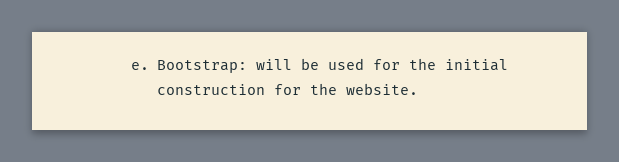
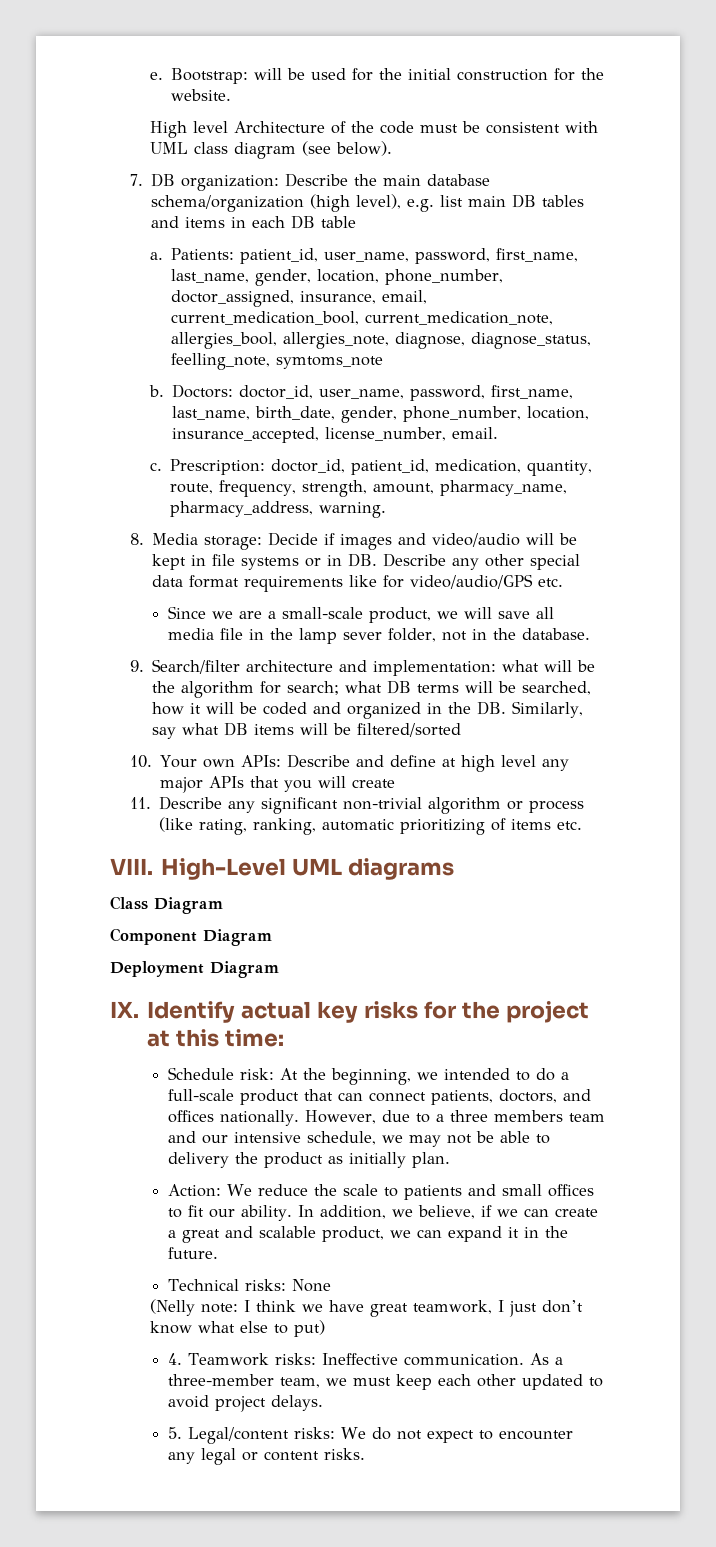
(418, 89) none -> [149,121,598,138] [149,141,392,159] [129,173,491,191] [151,194,585,212] [151,215,357,229] [149,248,579,264] [171,269,504,286] [171,290,428,307] [171,311,554,325] [171,332,592,349] [171,353,384,370] [148,384,574,401] [172,406,590,423] [172,427,499,443] [149,459,593,476] [170,480,568,497] [170,501,387,518] [129,532,578,550] [152,553,581,570] [152,574,564,592] [168,606,555,623] [168,628,591,644] [129,659,596,676] [152,680,592,698] [152,701,584,719] [152,722,462,739] [129,754,570,772] [160,776,396,793] [129,796,585,814] [159,817,583,835] [110,858,455,880] [110,896,223,914] [110,928,272,946] [110,961,279,978] [110,1001,589,1023] [147,1029,285,1047] [168,1067,570,1085] [168,1089,592,1105] [168,1110,606,1126] [168,1131,551,1147] [168,1152,451,1168] [168,1184,595,1200] [168,1205,599,1221] [168,1226,569,1243] [168,1247,219,1259] [168,1279,332,1292] [149,1299,583,1317] [149,1320,325,1337] [168,1353,564,1366] [168,1374,604,1390] [168,1395,324,1412] [168,1427,574,1444] [168,1448,366,1465] // High level Architecture of the code must be consistent with UML class diagram (see below). // 7. DB organization: Describe the main database schema/organization (high level), e.g. list main DB tables and items in each DB table // a. Patients: patient_id, user_name, password, first_name, last_name, gender, location, phone_number, doctor_assigned, insurance, email, current_medication_bool, current_medication_note, allergies_bool, allergies_note, diagnose, diagnose_status, feelling_note, symtoms_note // b. Doctors: doctor_id, user_name, password, first_name, last_name, birth_date, gender, phone_number, location, insurance_accepted, license_number, email. // c. Prescription: doctor_id, patient_id, medication, quantity, route, frequency, strength, amount, pharmacy_name, pharmacy_address, warning. // 8. Media storage: Decide if images and video/audio will be kept in file systems or in DB. Describe any other special data format requirements like for video/audio/GPS etc. // Since we are a small-scale product, we will save all media file in the lamp sever folder, not in the database. // 9. Search/filter architecture and implementation: what will be the algorithm for search; what DB terms will be searched, how it will be coded and organized in the DB. Similarly, say what DB items will be filtered/sorted // 10. Your own APIs: Describe and define at high level any major APIs that you will create // 11. Describe any significant non-trivial algorithm or process (like rating, ranking, automatic prioritizing of items etc. // VIII. High-Level UML diagrams // Class Diagram // Component Diagram // Deployment Diagram // IX. Identify actual key risks for the project at this time: // Schedule risk: At the beginning, we intended to do a full-scale product that can connect patients, doctors, and offices nationally. However, due to a three members team and our intensive schedule, we may not be able to delivery the product as initially plan. // Action: We reduce the scale to patients and small offices to fit our ability. In addition, we believe, if we can create a great and scalable product, we can expand it in the future. // Technical risks: None // (Nelly note: I think we have great teamwork, I just don’t know what else to put) // 4. Teamwork risks: Ineffective communication. As a three-member team, we must keep each other updated to avoid project delays. // 5. Legal/content risks: We do not expect to encounter any legal or content risks.

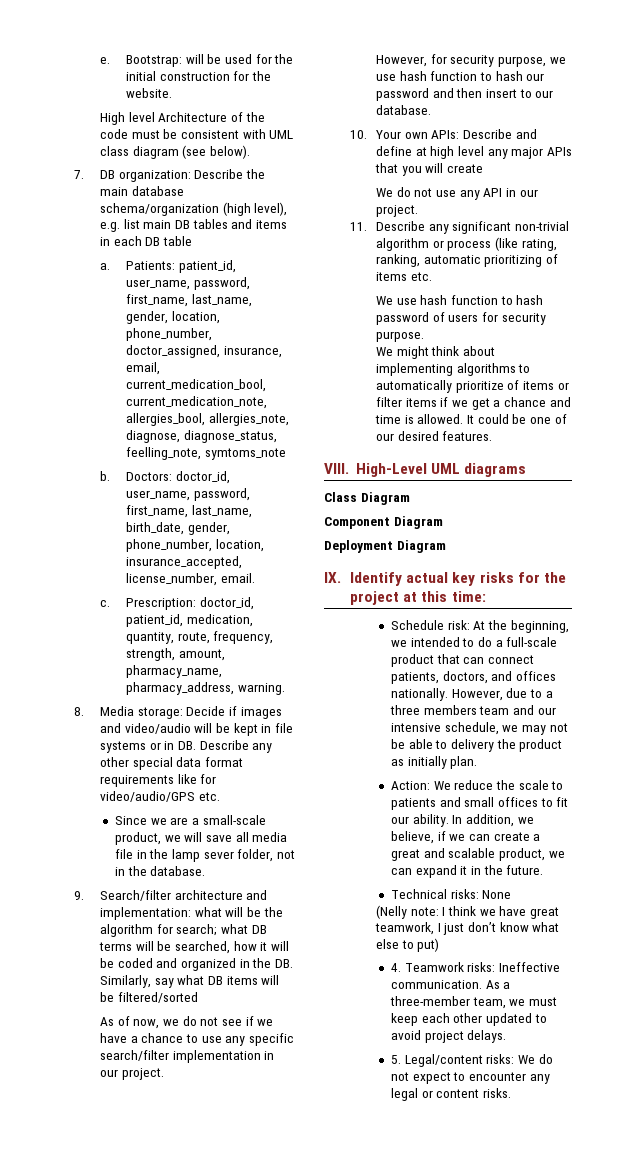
(462, 730) none -> [100,1016,274,1029] [100,1033,294,1046] [100,1050,275,1063] [100,1068,164,1080] [376,54,566,67] [376,71,545,81] [376,88,554,101] [376,105,432,115] // As of now, we do not see if we have a chance to use any specific search/filter implementation in our project. // However, for security purpose, we use hash function to hash our password and then insert to our database.
(396, 783) none -> [376,187,538,200] [376,205,419,217] // We do not use any API in our project.
(583, 825) none -> [376,295,544,305] [376,312,546,325] [376,331,425,342] [376,346,496,359] [376,363,531,376] [376,380,569,393] [376,397,571,410] [375,414,567,424] [376,431,493,441] // We use hash function to hash password of users for security purpose. // We might think about implementing algorithms to automatically prioritize of items or filter items if we get a chance and time is allowed. It could be one of our desired features.

